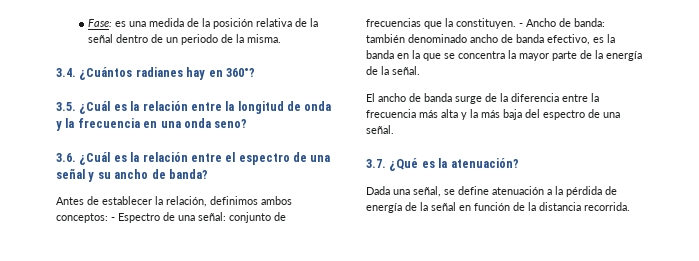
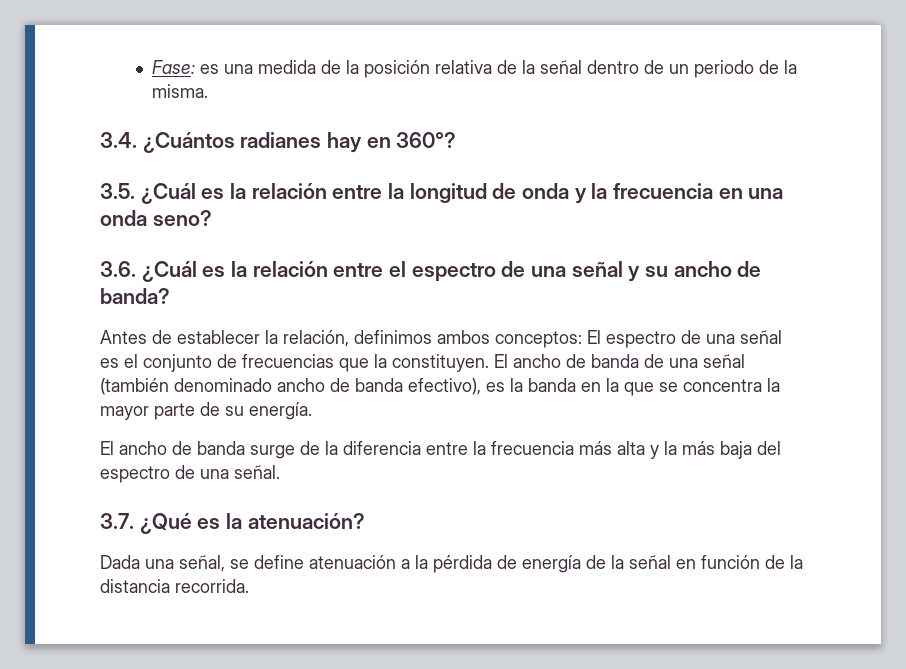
[111,212,226,223] - Espectro de una señal: -> [587,330,782,348] [100,354,138,368] El espectro de una señal es el
[519,18,605,27] [366,34,405,43] - Ancho de banda: también -> [494,354,745,368] [100,378,169,395] El ancho de banda de una señal (también
[547,34,590,45] efectivo, -> [408,378,481,395] efectivo),
[595,50,642,61] [366,66,420,75] la energía de la señal. -> [225,402,312,420] su energía.

